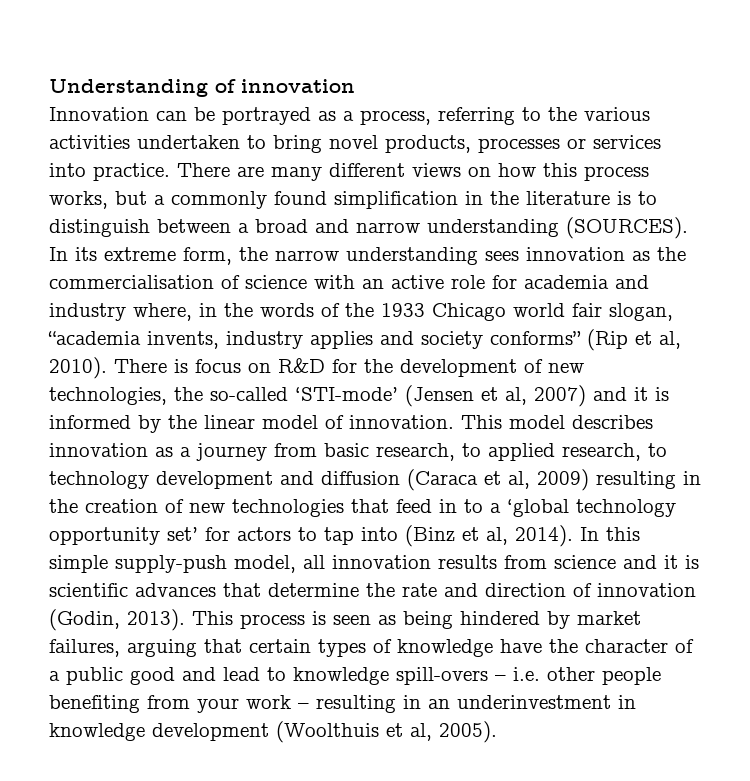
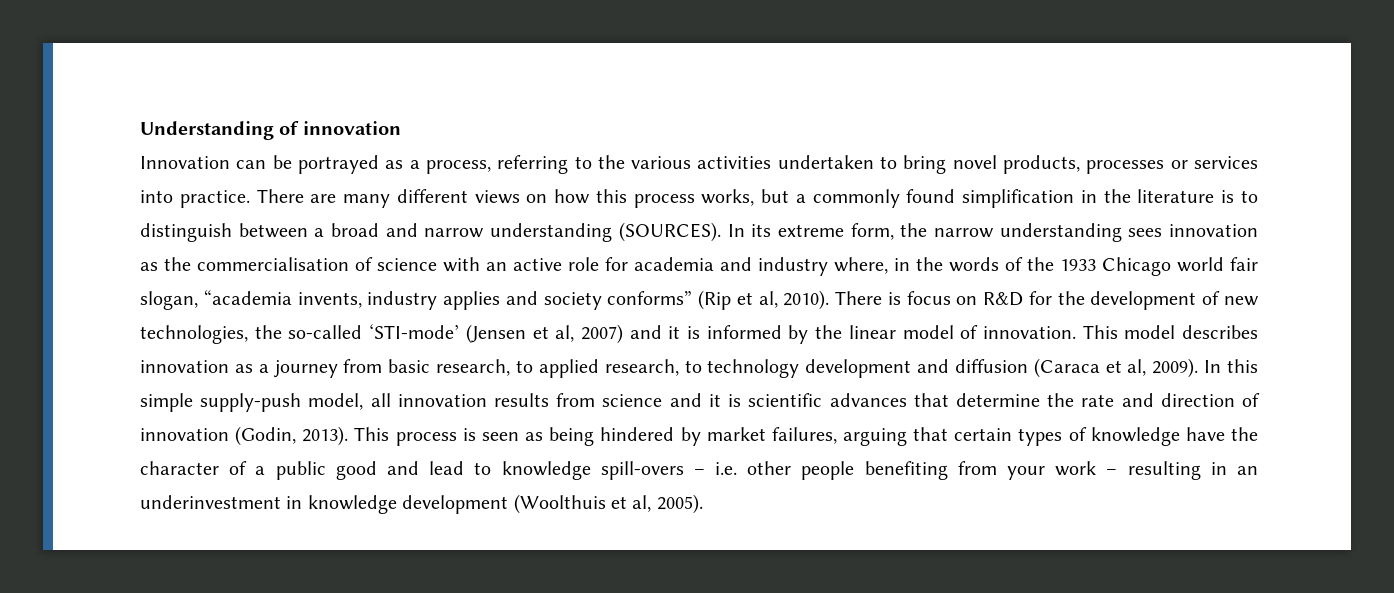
[537,469,701,491] [49,499,676,517] [49,525,573,547] 2009) resulting in the creation of new technologies that feed in to a ‘global technology opportunity set’ for actors to tap into (Binz et al, 2014). -> [1152,358,1199,378] 2009).

